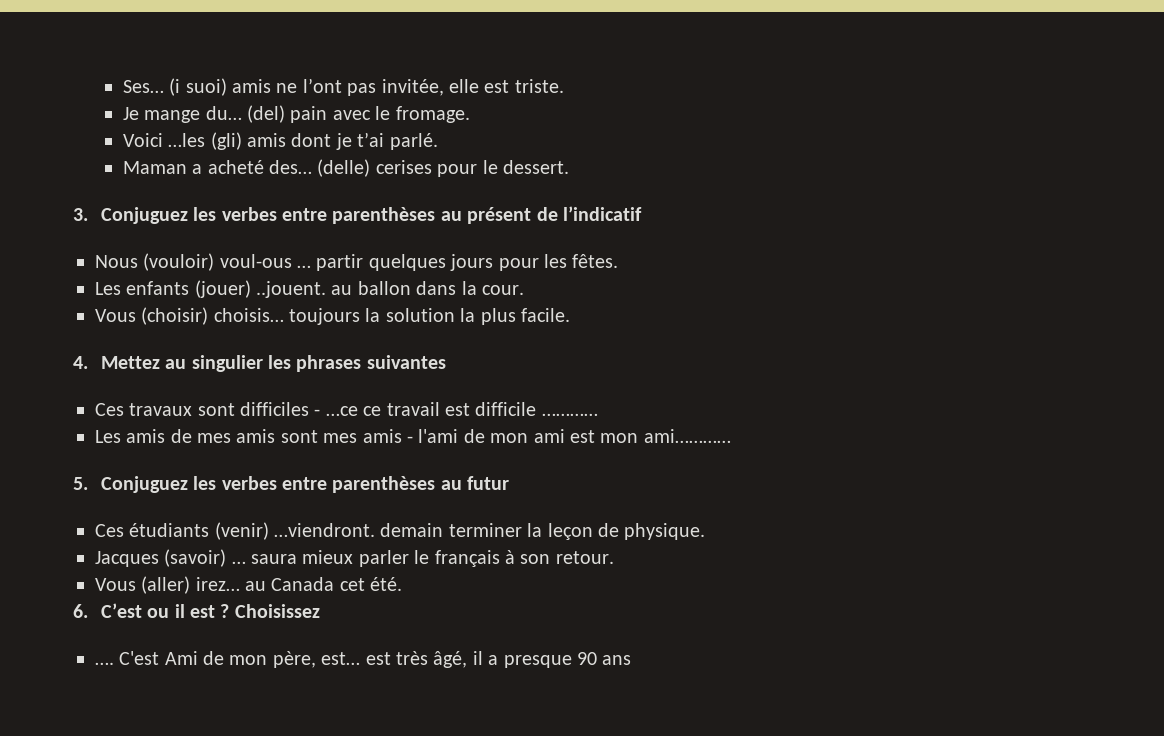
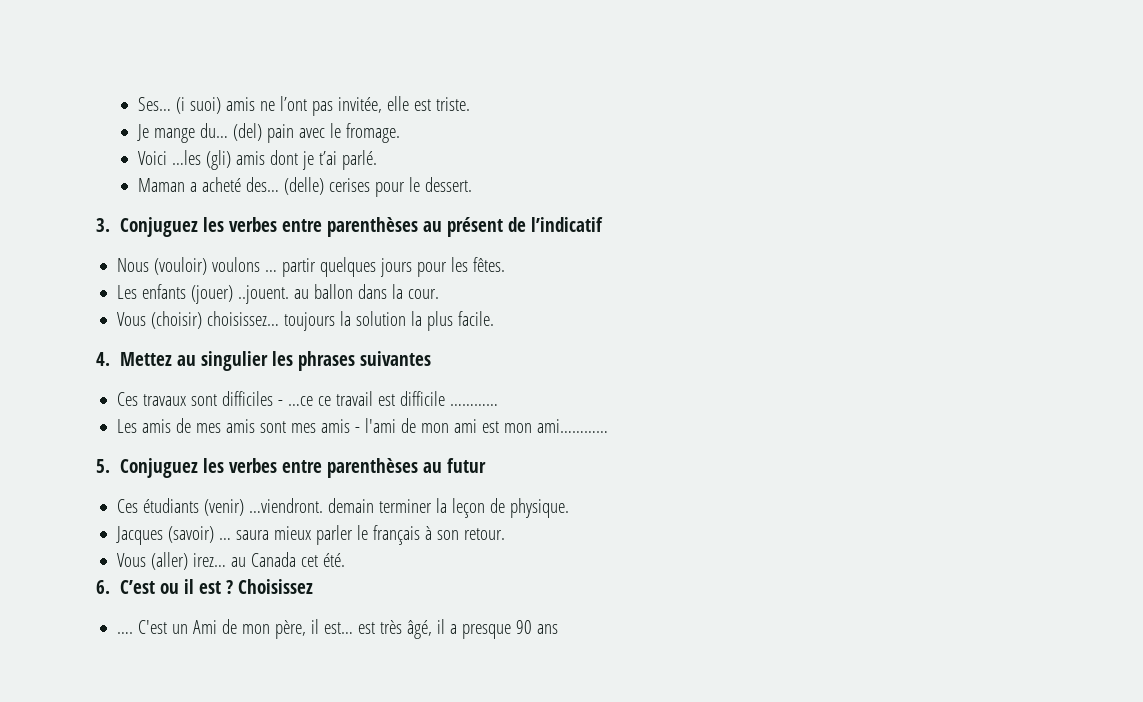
[219,254,292,268] voul-ous -> [211,257,260,272] voulons
[213,308,284,322] choisis… -> [206,311,279,326] choisissez…
(160, 658) none -> [171,624,188,634] un
(316, 659) none -> [310,619,319,634] il

